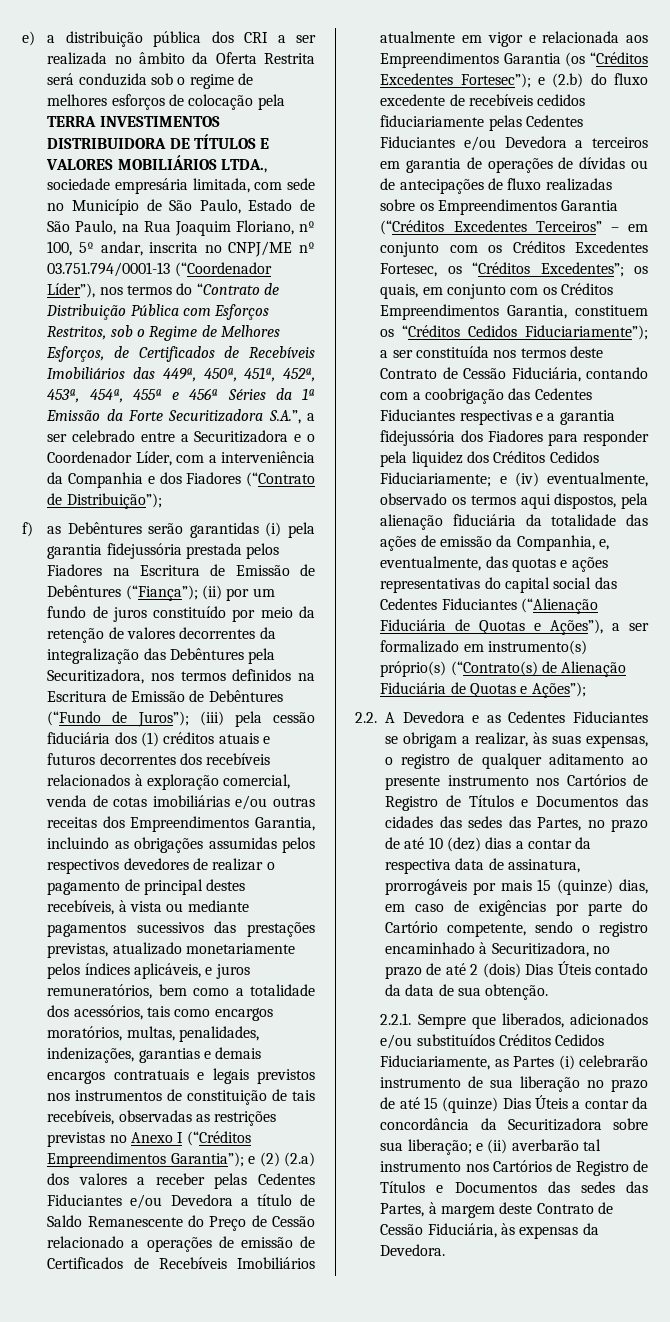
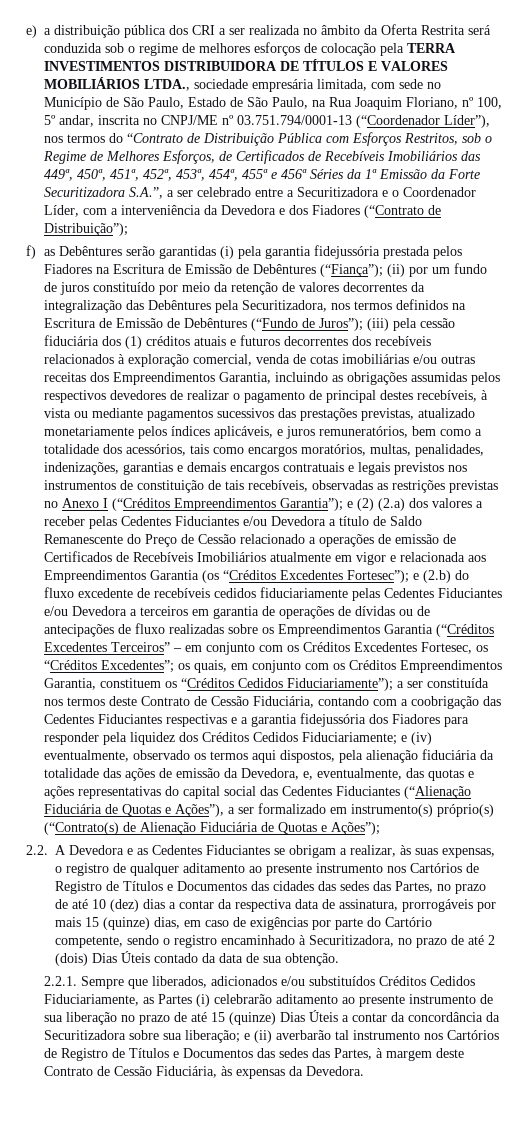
[68,472,144,488] Companhia -> [221,205,276,215] Devedora
[516,535,595,551] Companhia, -> [240,768,299,780] Devedora,
(648, 1061) none -> [275,994,405,1007] aditamento ao presente

